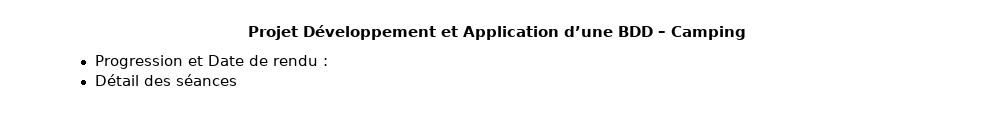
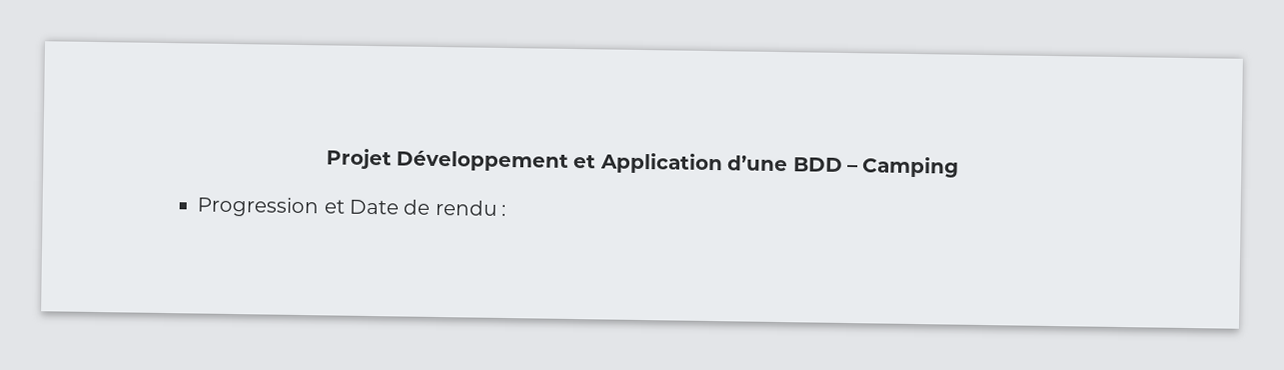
[94,74,237,86] // Détail des séances -> (507, 210) none

